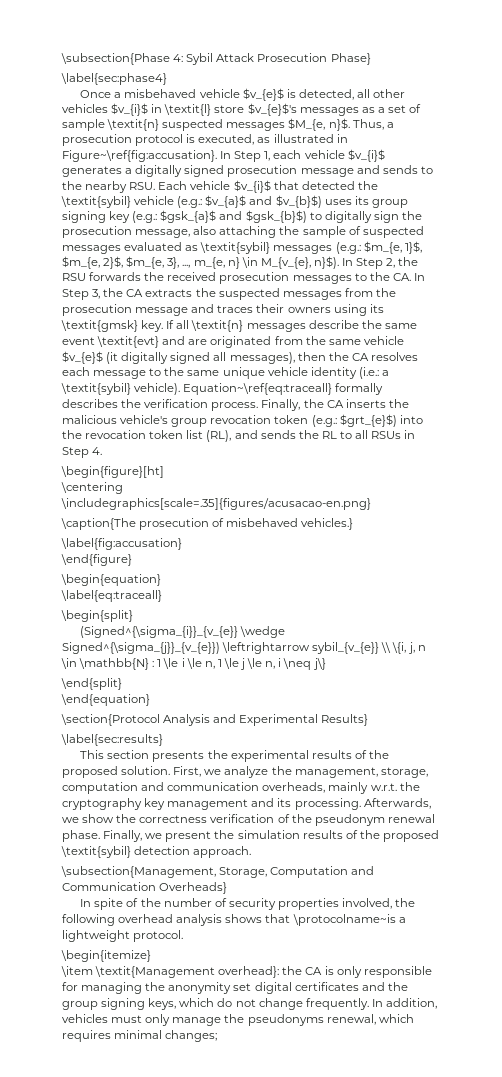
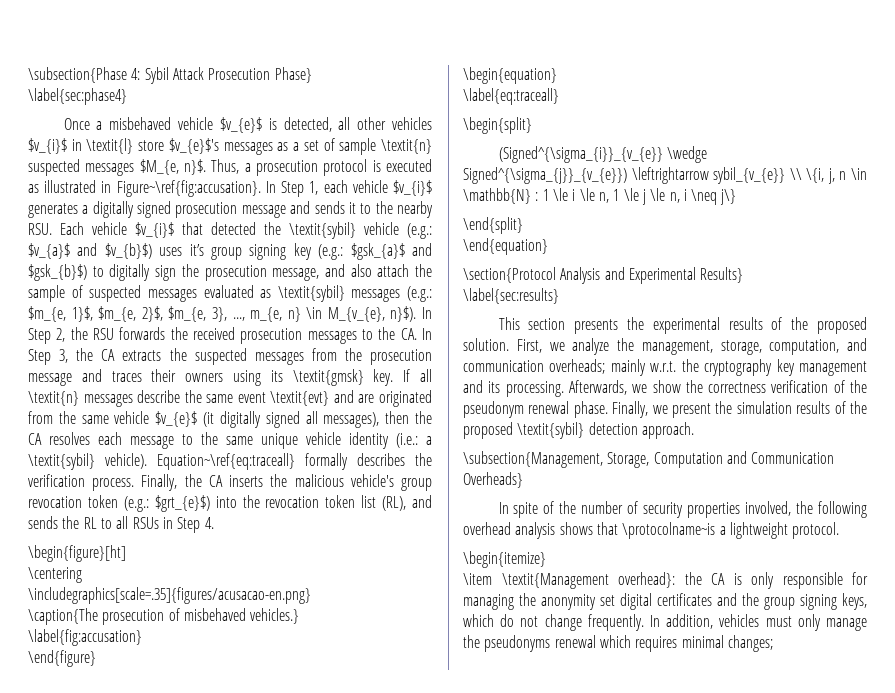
[198,134,255,145] executed, -> [386,159,432,172] executed
(418, 169) none -> [348,202,356,214] it
[354,196,369,205] its -> [189,244,204,256] it’s
[193,226,277,238] also attaching -> [324,264,410,277] and also attach
[62,782,138,794] computation -> [769,339,840,355] computation,
[262,782,326,793] overheads, -> [549,359,606,374] overheads;
[326,1014,376,1025] renewal, -> [554,635,596,648] renewal

